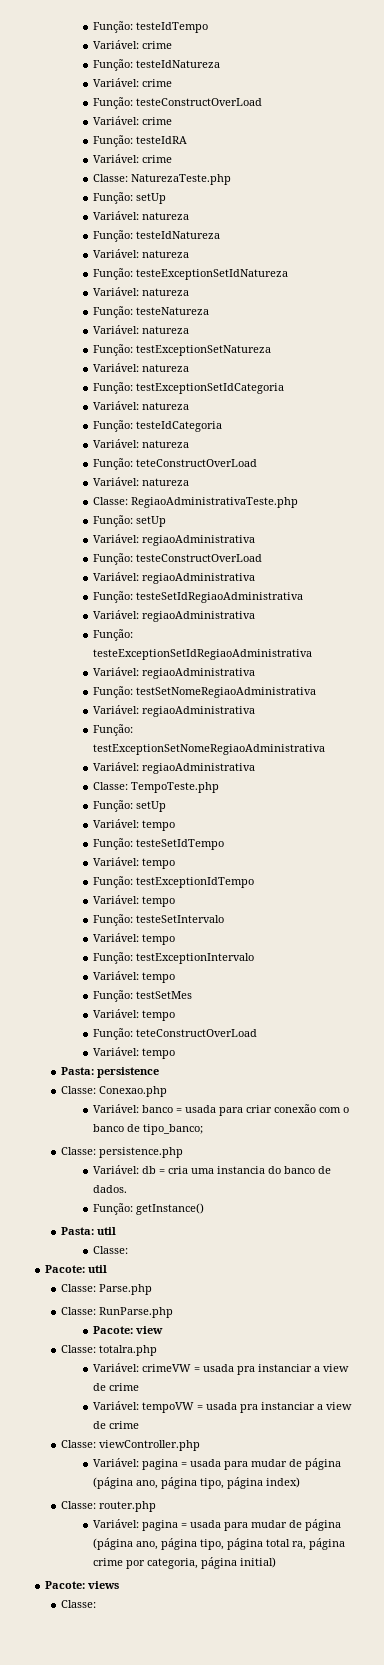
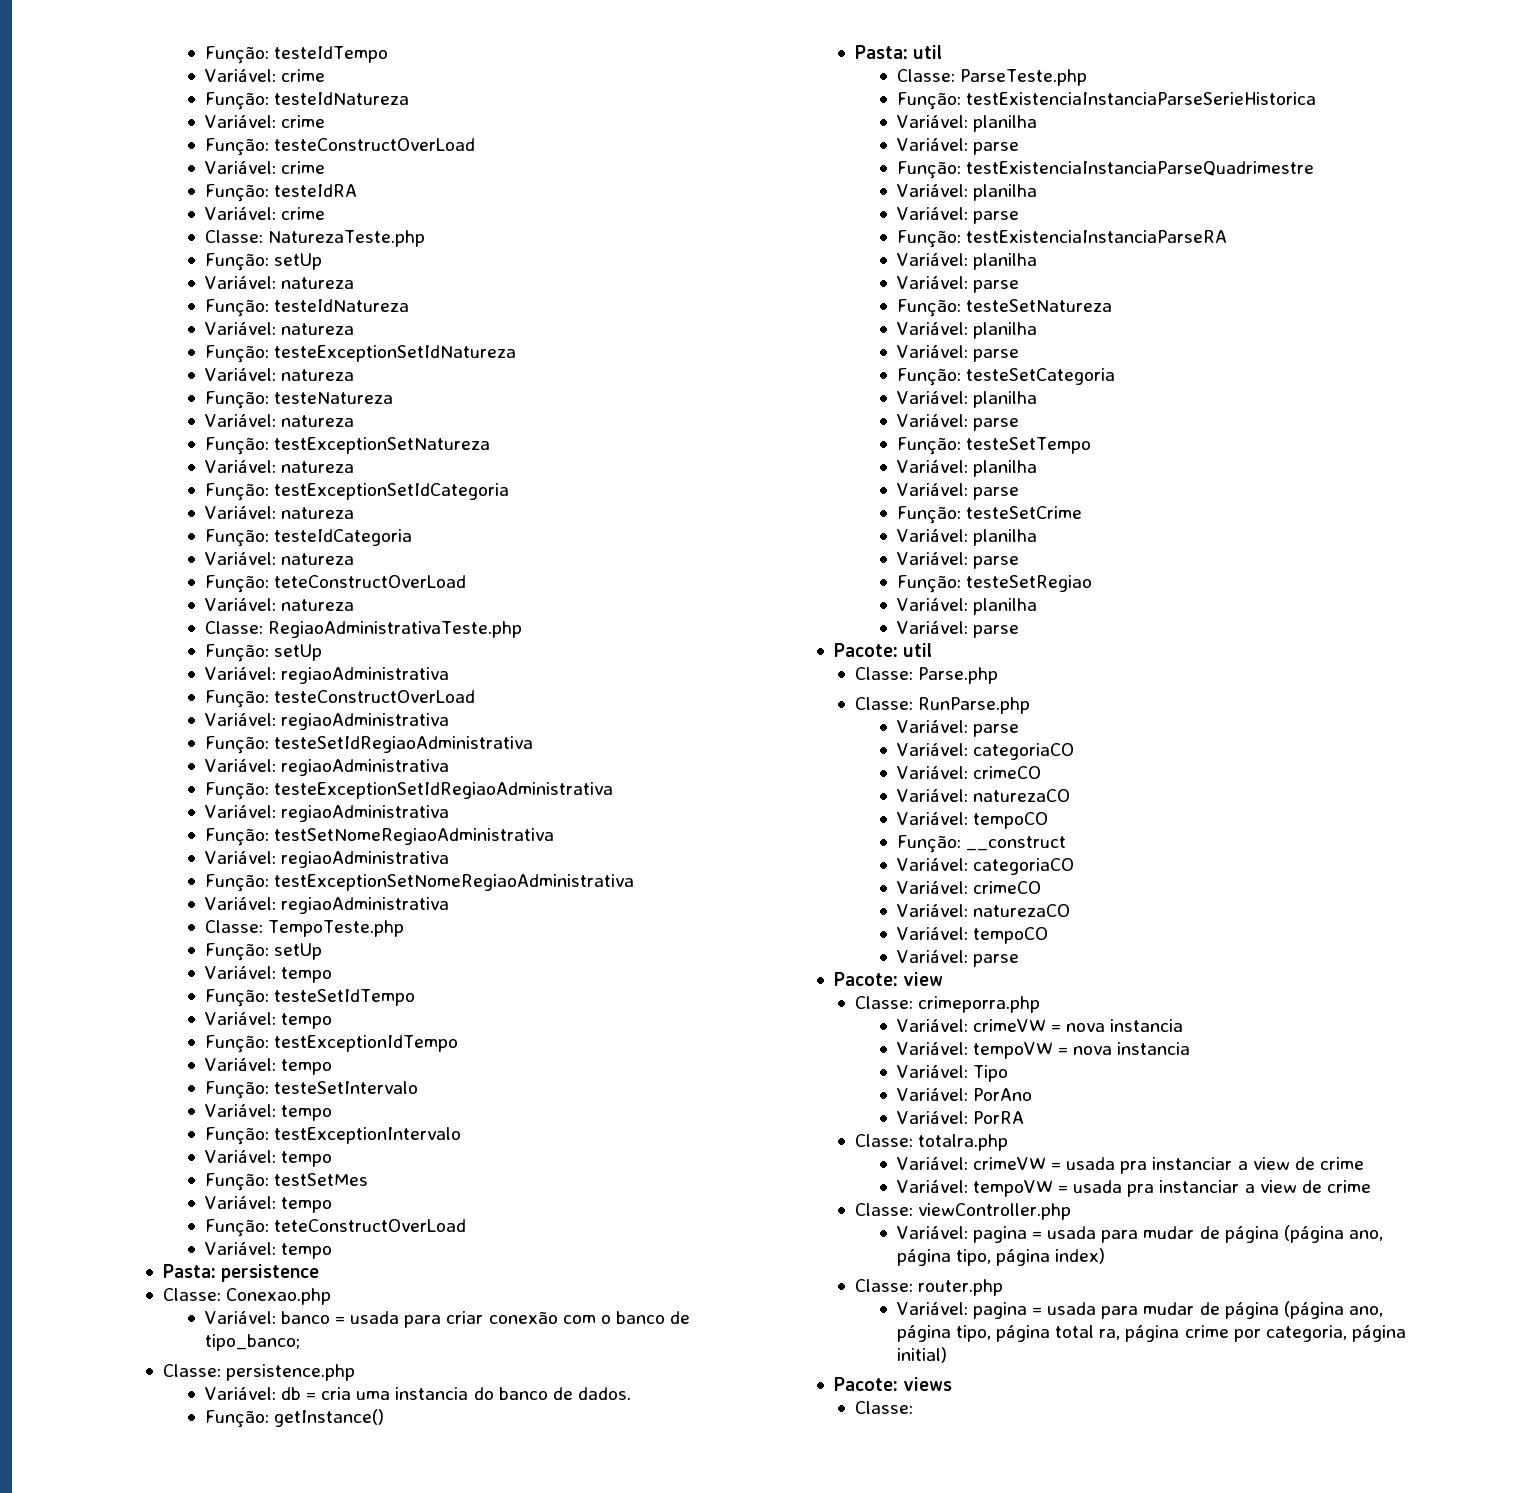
(128, 1250) none -> [959,69,1087,86] [896,92,1316,110] [896,115,1037,132] [896,138,1019,155] [896,161,1314,179] [896,184,1037,201] [896,207,1019,224] [896,230,1227,248] [896,253,1037,270] [896,276,1019,293] [896,299,1112,317] [896,322,1037,339] [896,345,1019,362] [896,368,1115,386] [896,391,1037,408] [896,414,1019,431] [896,437,1091,455] [896,460,1037,477] [896,483,1019,500] [896,506,1082,524] [896,529,1037,546] [896,552,1019,569] [896,575,1092,593] [896,598,1037,615] [896,621,1019,638] ParseTeste.php // Função: testExistenciaInstanciaParseSerieHistorica // Variável: planilha // Variável: parse // Função: testExistenciaInstanciaParseQuadrimestre // Variável: planilha // Variável: parse // Função: testExistenciaInstanciaParseRA // Variável: planilha // Variável: parse // Função: testeSetNatureza // Variável: planilha // Variável: parse // Função: testeSetCategoria // Variável: planilha // Variável: parse // Função: testeSetTempo // Variável: planilha // Variável: parse // Função: testeSetCrime // Variável: planilha // Variável: parse // Função: testeSetRegiao // Variável: planilha // Variável: parse
[92,1326,163,1334] Pacote: view -> [896,720,1019,737] [896,743,1074,760] [896,766,1041,779] [896,789,1070,802] [896,812,1048,829] [896,835,1066,853] [896,858,1074,875] [896,881,1041,894] [896,904,1070,917] [896,927,1048,944] [896,950,1019,967] [833,972,944,986] [854,996,1040,1013] [896,1019,1184,1032] [896,1042,1191,1059] [896,1065,1008,1082] [896,1088,1032,1101] [896,1111,1024,1124] Variável: parse // Variável: categoriaCO // Variável: crimeCO // Variável: naturezaCO // Variável: tempoCO // Função: __construct // Variável: categoriaCO // Variável: crimeCO // Variável: naturezaCO // Variável: tempoCO // Variável: parse // Pacote: view // Classe: crimeporra.php // Variável: crimeVW = nova instancia // Variável: tempoVW = nova instancia // Variável: Tipo // Variável: PorAno // Variável: PorRA

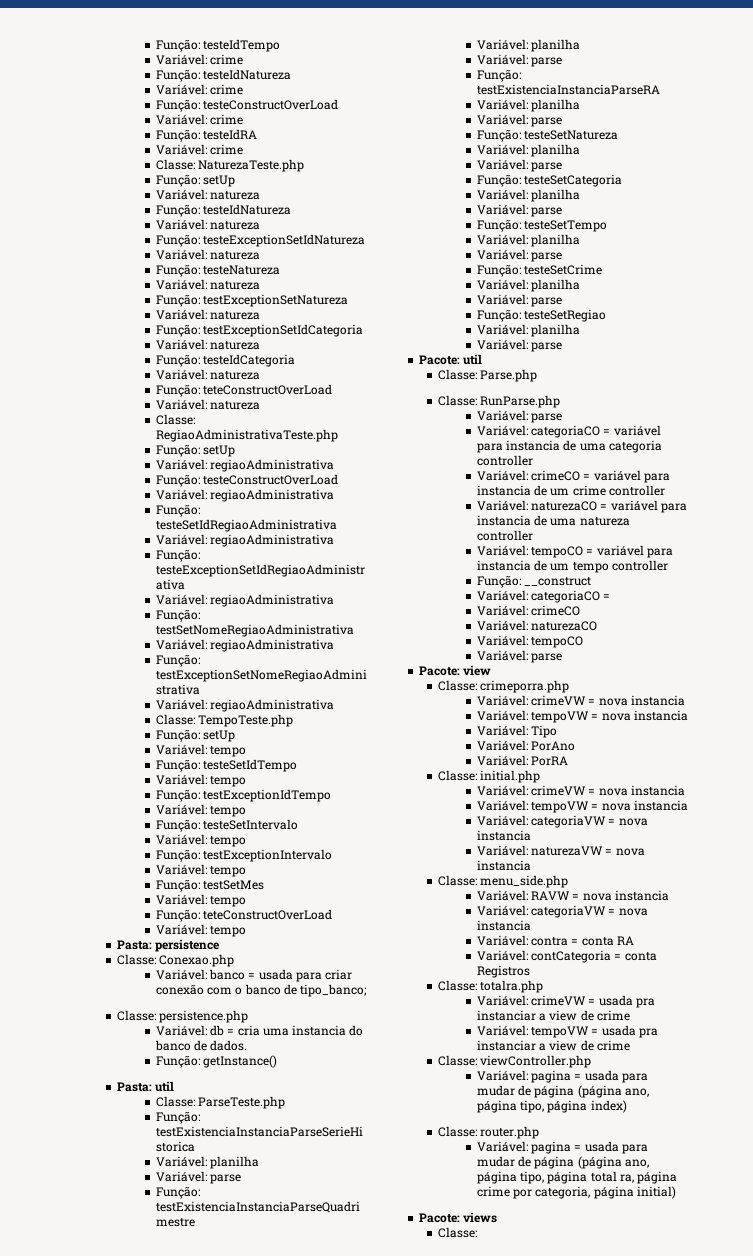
[896,766,1041,779] [896,789,1070,802] [896,812,1048,829] // Variável: crimeCO // Variável: naturezaCO // Variável: tempoCO -> [603,425,661,436] [476,440,662,453] [476,455,533,466] [476,470,670,483] [476,485,665,496] [476,500,687,513] [476,515,630,526] [476,530,533,541] [476,545,673,558] [476,560,668,573] = variável para instancia de uma categoria controller // Variável: crimeCO = variável para instancia de um crime controller // Variável: naturezaCO = variável para instancia de uma natureza controller // Variável: tempoCO = variável para instancia de um tempo controller
(1074, 866) none -> [603,594,611,600] =
(1024, 1117) none -> [438,770,541,783] [476,785,685,796] [476,800,688,813] [476,815,648,828] [476,830,531,841] [476,845,645,856] [476,860,531,871] [438,875,569,888] [476,890,669,901] [476,905,648,918] [476,920,531,931] [476,935,634,946] [476,950,657,963] [476,965,530,978] // Classe: initial.php // Variável: crimeVW = nova instancia // Variável: tempoVW = nova instancia // Variável: categoriaVW = nova instancia // Variável: naturezaVW = nova instancia // Classe: menu_side.php // Variável: RAVW = nova instancia // Variável: categoriaVW = nova instancia // Variável: contra = conta RA // Variável: contCategoria = conta Registros

